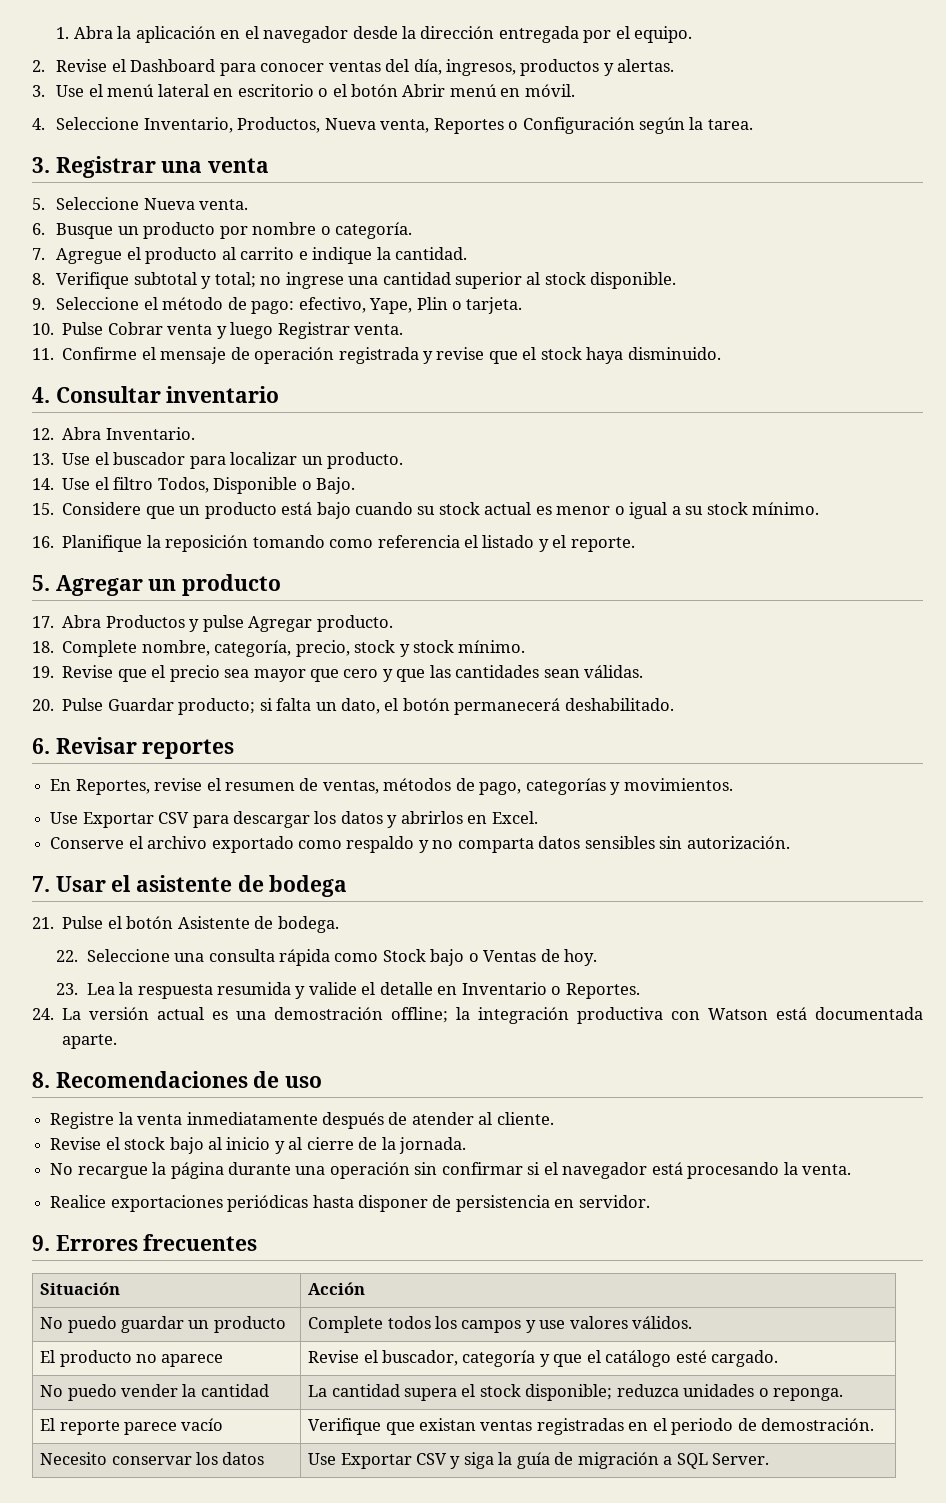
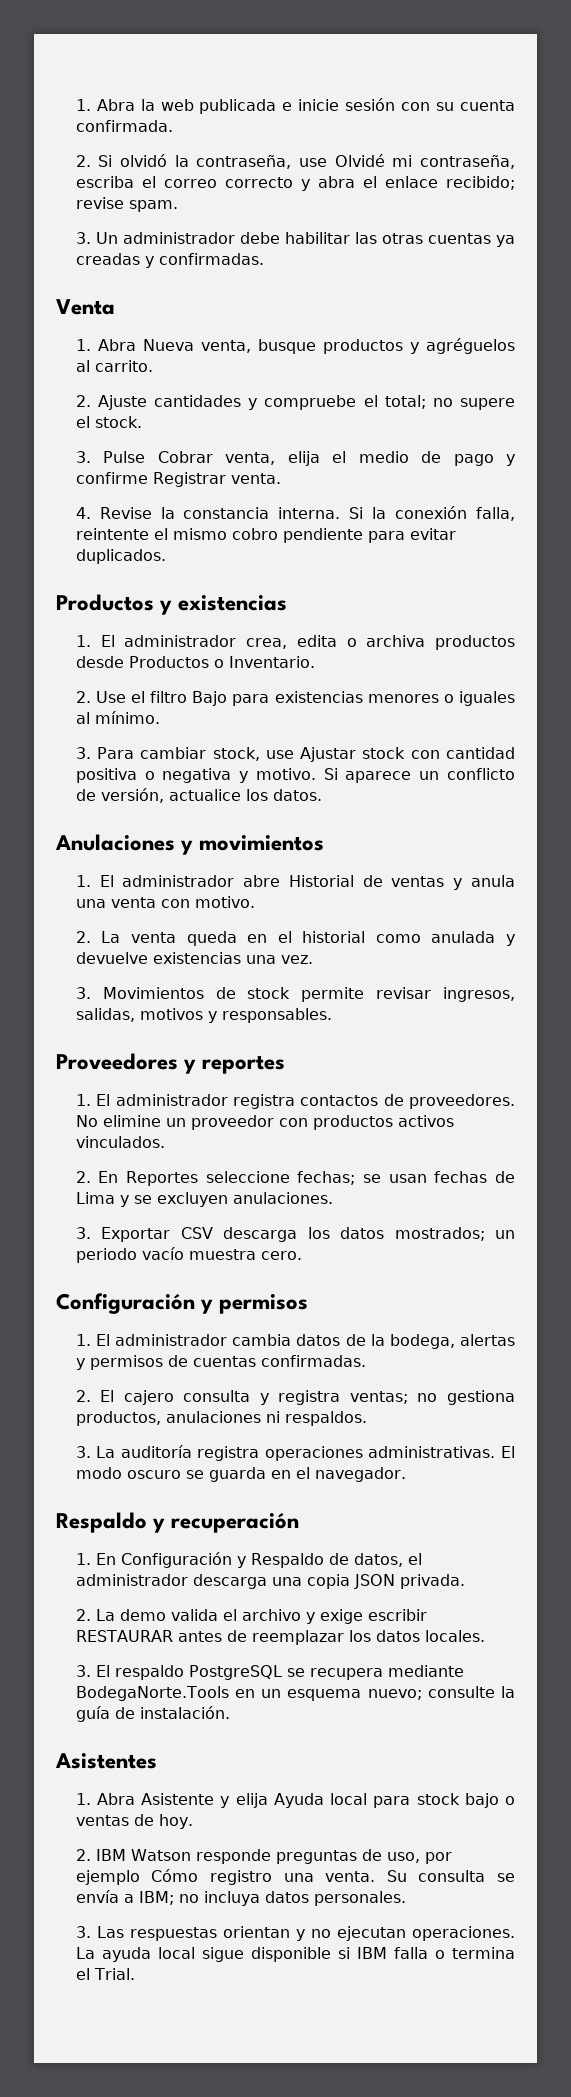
[135,26,693,43] [32,59,675,76] [32,84,575,97] [32,117,753,134] [32,156,270,178] [32,197,249,210] [32,222,413,239] [32,247,467,264] [32,272,677,289] [32,297,523,314] [32,322,403,339] [32,347,721,364] [32,386,280,403] [32,427,195,440] [32,452,403,469] [32,477,355,494] [32,502,819,519] [32,535,635,552] [32,574,282,596] [32,615,393,632] [32,640,526,657] [32,665,644,682] [32,698,674,715] [32,737,235,759] [50,778,733,795] [50,811,538,828] [50,836,790,853] [32,875,348,897] [32,916,339,933] [56,949,426,966] aplicación en el navegador desde la dirección entregada por el equipo. // 2. Revise el Dashboard para conocer ventas del día, ingresos, productos y alertas. // 3. Use el menú lateral en escritorio o el botón Abrir menú en móvil. // 4. Seleccione Inventario, Productos, Nueva venta, Reportes o Configuración según la tarea. // 3. Registrar una venta // 5. Seleccione Nueva venta. // 6. Busque un producto por nombre o categoría. // 7. Agregue el producto al carrito e indique la cantidad. // 8. Verifique subtotal y total; no ingrese una cantidad superior al stock disponible. // 9. Seleccione el método de pago: efectivo, Yape, Plin o tarjeta. // 10. Pulse Cobrar venta y luego Registrar venta. // 11. Confirme el mensaje de operación registrada y revise que el stock haya disminuido. // 4. Consultar inventario // 12. Abra Inventario. // 13. Use el buscador para localizar un producto. // 14. Use el filtro Todos, Disponible o Bajo. // 15. Considere que un producto está bajo cuando su stock actual es menor o igual a su stock mínimo. // 16. Planifique la reposición tomando como referencia el listado y el reporte. // 5. Agregar un producto // 17. Abra Productos y pulse Agregar producto. // 18. Complete nombre, categoría, precio, stock y stock mínimo. // 19. Revise que el precio sea mayor que cero y que las cantidades sean válidas. // 20. Pulse Guardar producto; si falta un dato, el botón permanecerá deshabilitado. // 6. Revisar reportes // En Reportes, revise el resumen de ventas, métodos de pago, categorías y movimientos. // Use Exportar CSV para descargar los datos y abrirlos en Excel. // Conserve el archivo exportado como respaldo y no comparta datos sensibles sin autorización. // 7. Usar el asistente de bodega // 21. Pulse el botón Asistente de bodega. // 22. Seleccione una consulta rápida como Stock -> [160,98,516,114] [75,120,173,132] [75,154,515,169] [75,176,515,191] [75,197,178,212] [75,232,515,247] [75,253,264,268] [56,299,115,315] [75,338,515,354] [75,360,153,372] [75,395,515,410] [75,416,142,428] [75,451,516,466] [75,472,281,487] [75,506,515,521] [75,528,456,543] [75,549,166,564] [56,594,288,615] [75,635,515,650] [75,656,315,668] [75,691,515,706] [75,711,160,724] [75,747,515,762] [75,768,515,783] [75,788,322,803] [55,834,325,855] [75,875,515,890] [75,896,255,908] [75,931,515,946] [75,952,313,964] [75,987,515,1002] [75,1008,332,1023] [56,1053,286,1074] [75,1094,515,1109] [75,1115,454,1130] [75,1136,165,1148] [75,1171,515,1186] [75,1192,333,1207] [75,1227,515,1242] [75,1247,302,1263] [56,1293,309,1314] [75,1334,515,1349] [75,1355,366,1370] [75,1390,515,1405] [75,1411,367,1426] [75,1445,515,1461] [75,1467,406,1482] [56,1512,300,1533] [75,1552,422,1568] [75,1574,465,1589] [75,1609,427,1624] [75,1630,485,1645] [75,1665,464,1680] [75,1686,515,1701] [75,1706,230,1722] [55,1753,157,1769] [75,1793,460,1808] web publicada e inicie sesión con su cuenta confirmada. // 2. Si olvidó la contraseña, use Olvidé mi contraseña, escriba el correo correcto y abra el enlace recibido; revise spam. // 3. Un administrador debe habilitar las otras cuentas ya creadas y confirmadas. // Venta // 1. Abra Nueva venta, busque productos y agréguelos al carrito. // 2. Ajuste cantidades y compruebe el total; no supere el stock. // 3. Pulse Cobrar venta, elija el medio de pago y confirme Registrar venta. // 4. Revise la constancia interna. Si la conexión falla, reintente el mismo cobro pendiente para evitar duplicados. // Productos y existencias // 1. El administrador crea, edita o archiva productos desde Productos o Inventario. // 2. Use el filtro Bajo para existencias menores o iguales al mínimo. // 3. Para cambiar stock, use Ajustar stock con cantidad positiva o negativa y motivo. Si aparece un conflicto de versión, actualice los datos. // Anulaciones y movimientos // 1. El administrador abre Historial de ventas y anula una venta con motivo. // 2. La venta queda en el historial como anulada y devuelve existencias una vez. // 3. Movimientos de stock permite revisar ingresos, salidas, motivos y responsables. // Proveedores y reportes // 1. El administrador registra contactos de proveedores. No elimine un proveedor con productos activos vinculados. // 2. En Reportes seleccione fechas; se usan fechas de Lima y se excluyen anulaciones. // 3. Exportar CSV descarga los datos mostrados; un periodo vacío muestra cero. // Configuración y permisos // 1. El administrador cambia datos de la bodega, alertas y permisos de cuentas confirmadas. // 2. El cajero consulta y registra ventas; no gestiona productos, anulaciones ni respaldos. // 3. La auditoría registra operaciones administrativas. El modo oscuro se guarda en el navegador. // Respaldo y recuperación // 1. En Configuración y Respaldo de datos, el administrador descarga una copia JSON privada. // 2. La demo valida el archivo y exige escribir RESTAURAR antes de reemplazar los datos locales. // 3. El respaldo PostgreSQL se recupera mediante BodegaNorte.Tools en un esquema nuevo; consulte la guía de instalación. // Asistentes // 1. Abra Asistente y elija Ayuda local para stock
[483,950,537,962] Ventas -> [75,1815,129,1826] ventas
[56,982,640,999] [32,1007,924,1024] [62,1034,118,1049] [32,1071,323,1088] [50,1112,554,1129] [50,1137,467,1154] [50,1162,851,1179] [50,1195,650,1212] [32,1234,258,1251] [40,1282,121,1295] [308,1282,366,1295] [40,1316,286,1333] [308,1316,693,1333] [40,1350,224,1367] [308,1350,779,1367] [40,1384,269,1401] [308,1384,844,1401] [40,1418,224,1435] [308,1418,875,1435] [40,1452,265,1465] [308,1452,770,1469] 23. Lea la respuesta resumida y valide el detalle en Inventario o Reportes. // 24. La versión actual es una demostración offline; la integración productiva con Watson está documentada aparte. // 8. Recomendaciones de uso // Registre la venta inmediatamente después de atender al cliente. // Revise el stock bajo al inicio y al cierre de la jornada. // No recargue la página durante una operación sin confirmar si el navegador está procesando la venta. // Realice exportaciones periódicas hasta disponer de persistencia en servidor. // 9. Errores frecuentes // Situación | Acción // No puedo guardar un producto | Complete todos los campos y use valores válidos. // El producto no aparece | Revise el buscador, categoría y que el catálogo esté cargado. // No puedo vender la cantidad | La cantidad supera el stock disponible; reduzca unidades o reponga. // El reporte parece vacío | Verifique que existan ventas registradas en el periodo de demostración. // Necesito conservar los datos | Use Exportar CSV y siga la guía de migración a SQL Server. -> [75,1849,452,1864] [75,1869,515,1885] [75,1890,406,1906] [75,1926,515,1941] [75,1947,515,1962] [75,1968,135,1980] 2. IBM Watson responde preguntas de uso, por ejemplo Cómo registro una venta. Su consulta se envía a IBM; no incluya datos personales. // 3. Las respuestas orientan y no ejecutan operaciones. La ayuda local sigue disponible si IBM falla o termina el Trial.

